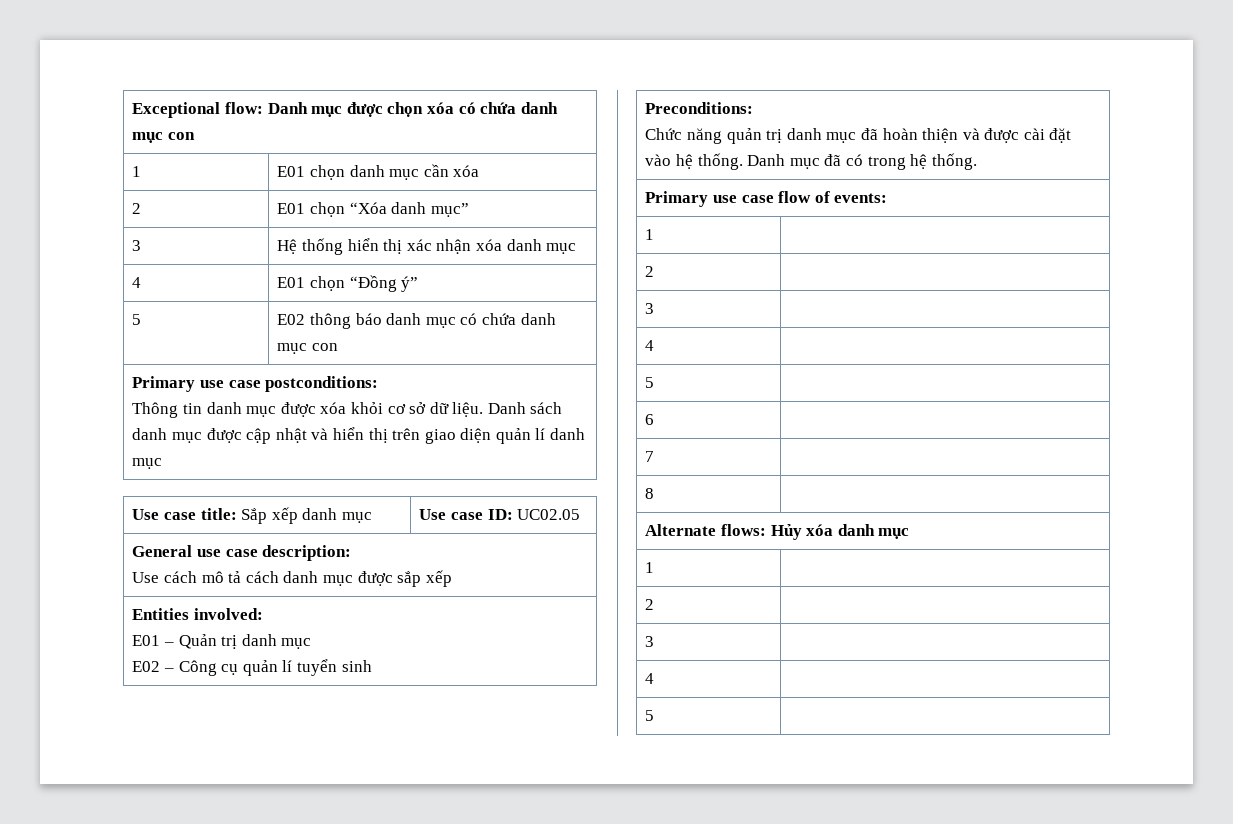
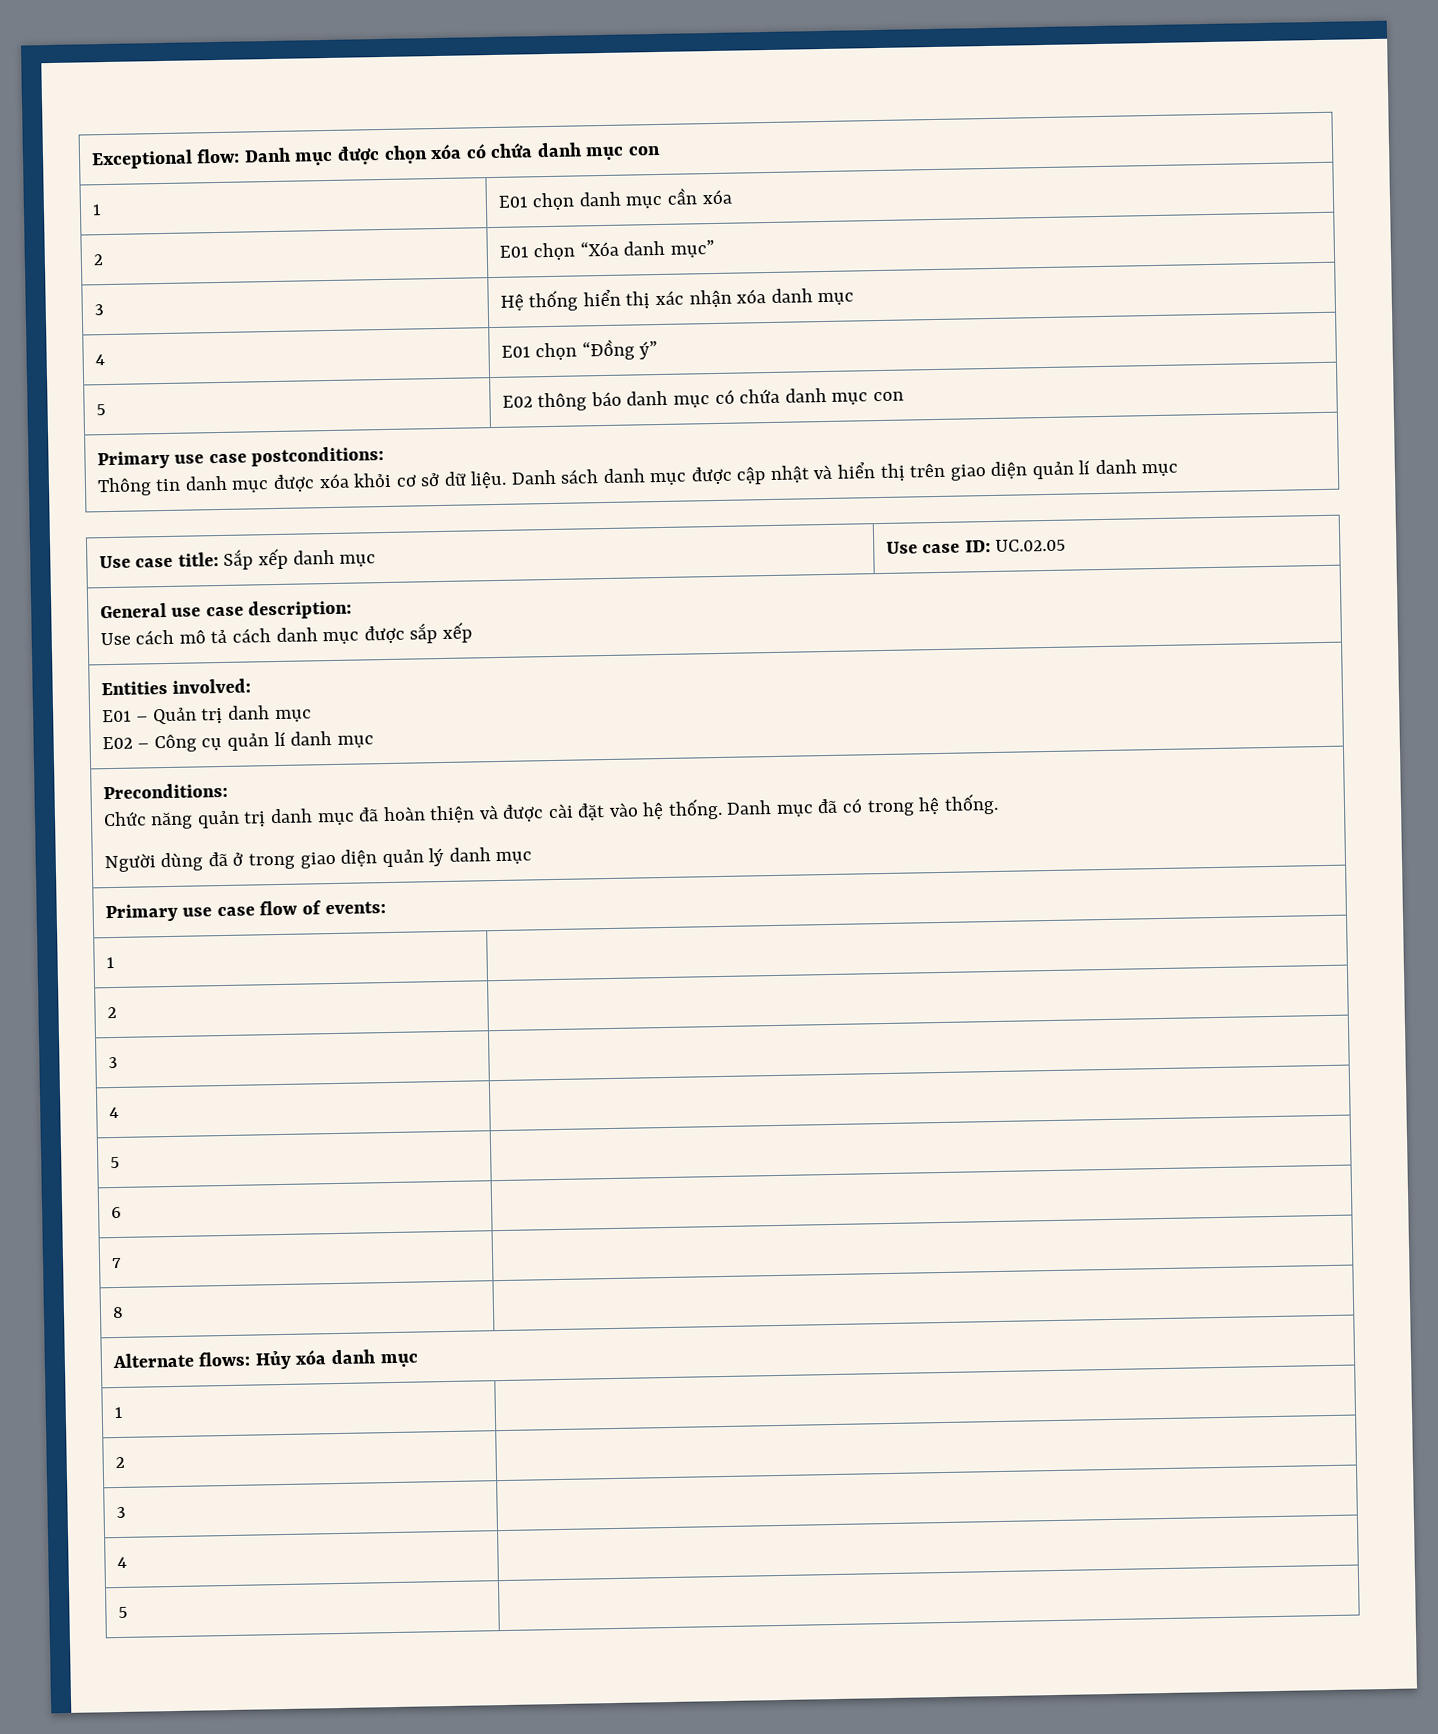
[517,509,581,520] UC02.05 -> [995,538,1067,552] UC.02.05
[296,659,372,676] tuyển sinh -> [290,730,374,748] danh mục
(977, 161) none -> [103,847,533,873] // Người dùng đã ở trong giao diện quản lý danh mục

